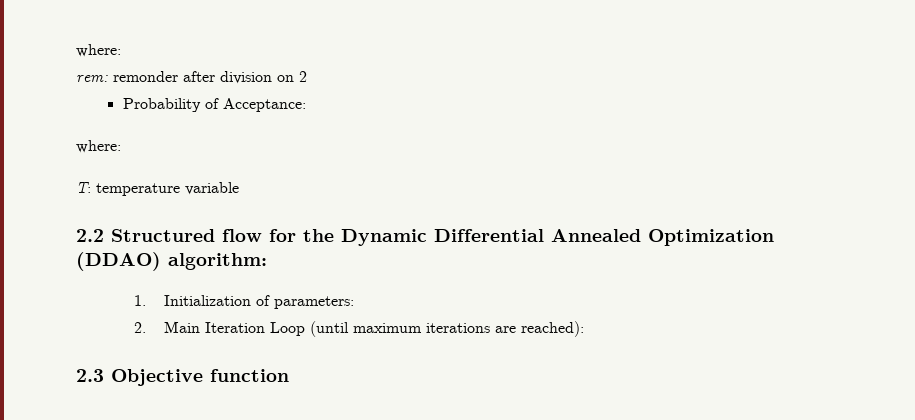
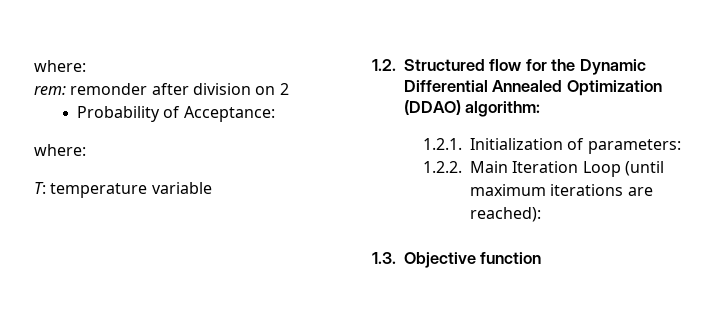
[76,229,104,242] 2.2 -> [372,59,396,71] 1.2.
[134,295,147,306] 1. -> [422,138,462,150] 1.2.1.
[134,322,147,333] 2. -> [422,161,462,173] 1.2.2.
[76,369,104,382] 2.3 -> [372,252,396,264] 1.3.

